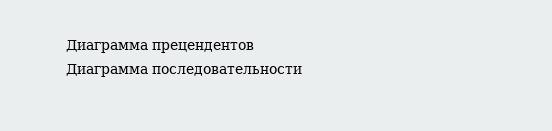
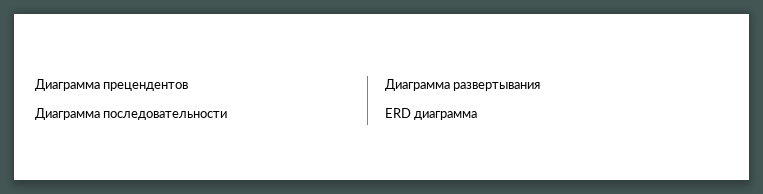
(302, 71) none -> [385,79,541,91] [385,108,478,120] // Диаграмма развертывания // ERD диаграмма

